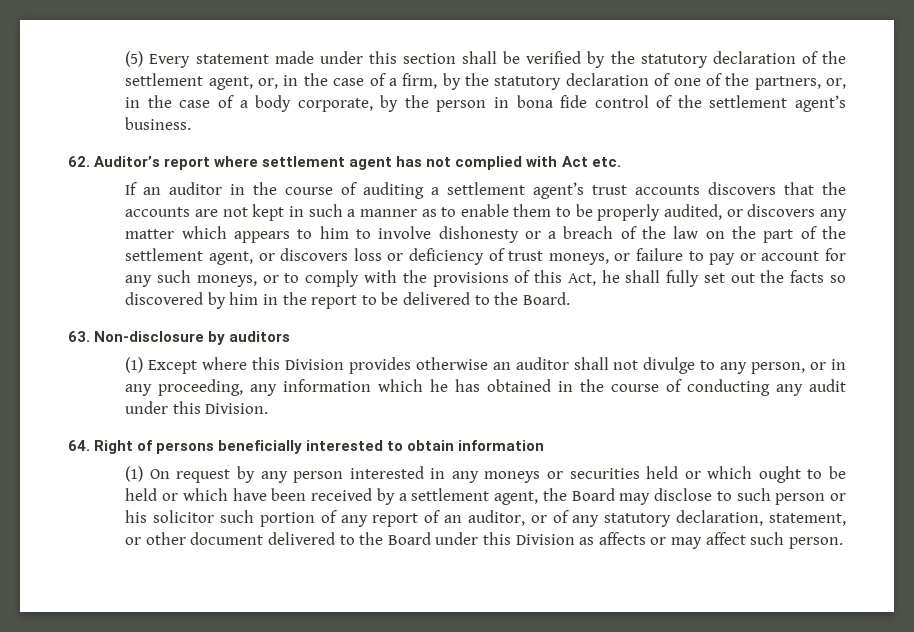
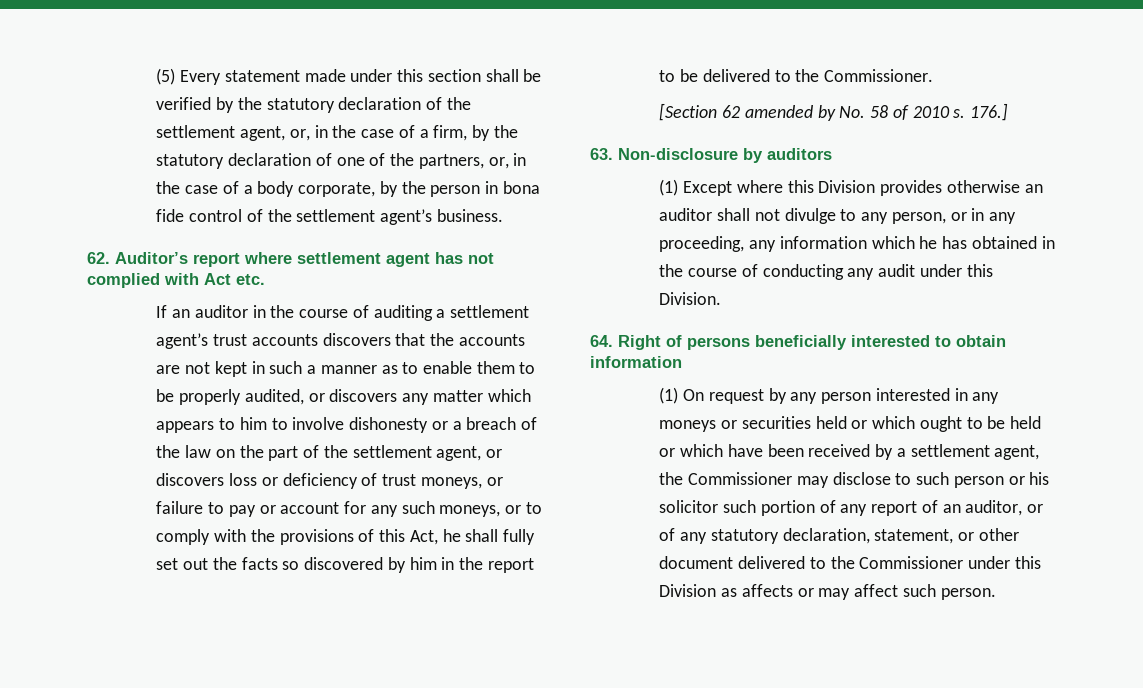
[522,292,570,305] Board. -> [824,69,934,82] [659,103,1008,121] Commissioner. // [Section 62 amended by No. 58 of 2010 s. 176.]
[571,488,615,501] Board -> [688,472,793,485] Commissioner
[387,532,431,545] Board -> [859,556,964,569] Commissioner

